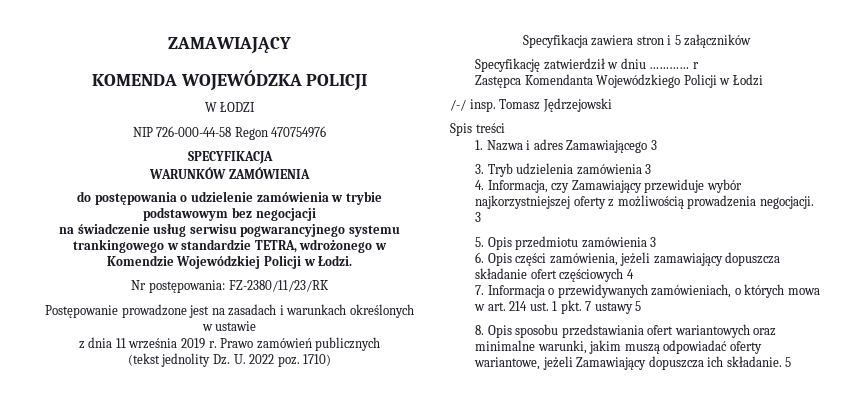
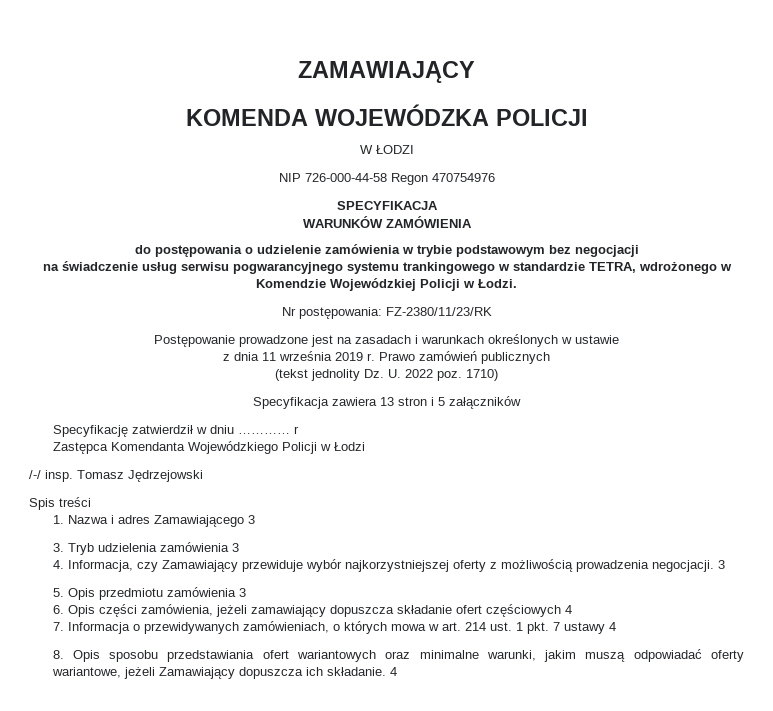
(634, 40) none -> [380,397,394,406] 13
[635,301,642,311] 5 -> [608,622,616,631] 4
[785,357,792,367] 5 -> [389,667,397,676] 4

